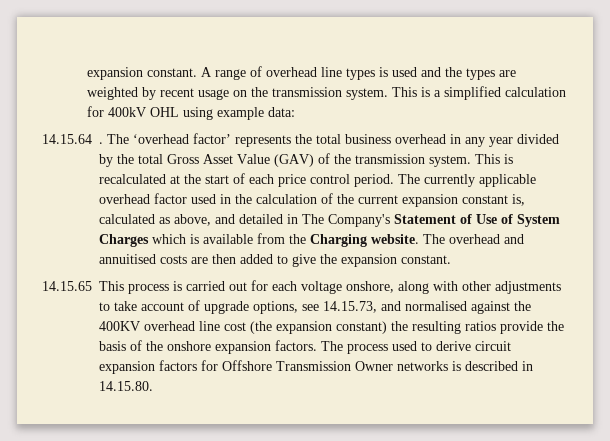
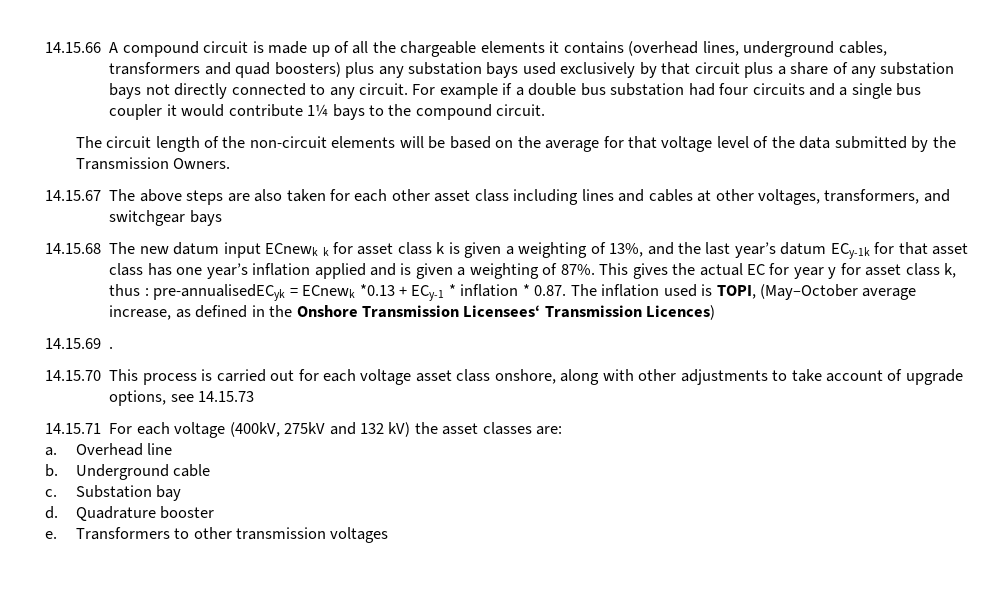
[87,66,517,80] [87,86,567,100] [87,106,296,120] [42,133,559,147] [99,153,513,167] [99,173,536,187] [99,193,525,207] [99,214,560,227] [99,233,524,247] [99,254,451,267] [42,281,92,291] expansion constant. A range of overhead line types is used and the types are weighted by recent usage on the transmission system. This is a simplified calculation for 400kV OHL using example data: // 14.15.64 . The ‘overhead factor’ represents the total business overhead in any year divided by the total Gross Asset Value (GAV) of the transmission system. This is recalculated at the start of each price control period. The currently applicable overhead factor used in the calculation of the current expansion constant is, calculated as above, and detailed in The Company's Statement of Use of System Charges which is available from the Charging website. The overhead and annuitised costs are then added to give the expansion constant. // 14.15.65 -> [45,41,887,57] [109,62,955,78] [109,83,922,99] [109,104,546,120] [75,136,956,152] [75,157,231,170] [45,189,950,205] [109,210,222,226] [45,242,969,259] [109,263,957,279] [109,284,917,301] [109,305,716,320] [45,338,114,349] [45,370,101,381] 14.15.66 A compound circuit is made up of all the chargeable elements it contains (overhead lines, underground cables, transformers and quad boosters) plus any substation bays used exclusively by that circuit plus a share of any substation bays not directly connected to any circuit. For example if a double bus substation had four circuits and a single bus coupler it would contribute 1¼ bays to the compound circuit. // The circuit length of the non-circuit elements will be based on the average for that voltage level of the data submitted by the Transmission Owners. // 14.15.67 The above steps are also taken for each other asset class including lines and cables at other voltages, transformers, and switchgear bays // 14.15.68 The new datum input ECnewk k for asset class k is given a weighting of 13%, and the last year’s datum ECy-1k for that asset class has one year’s inflation applied and is given a weighting of 87%. This gives the actual EC for year y for asset class k, thus : pre-annualisedECyk = ECnewk *0.13 + ECy-1 * inflation * 0.87. The inflation used is TOPI, (May–October average increase, as defined in the Onshore Transmission Licensees‘ Transmission Licences) // 14.15.69 . // 14.15.70
(342, 287) none -> [415,369,491,382] asset class
[323,301,531,314] [99,321,564,334] [99,340,511,354] [99,360,533,374] [99,381,153,391] 14.15.73, and normalised against the 400KV overhead line cost (the expansion constant) the resulting ratios provide the basis of the onshore expansion factors. The process used to derive circuit expansion factors for Offshore Transmission Owner networks is described in 14.15.80. -> [198,391,255,402] [45,422,563,438] [45,443,173,456] [45,464,211,480] [45,485,182,501] [45,506,215,521] [45,527,389,543] 14.15.73 // 14.15.71 For each voltage (400kV, 275kV and 132 kV) the asset classes are: // a. Overhead line // b. Underground cable // c. Substation bay // d. Quadrature booster // e. Transformers to other transmission voltages

